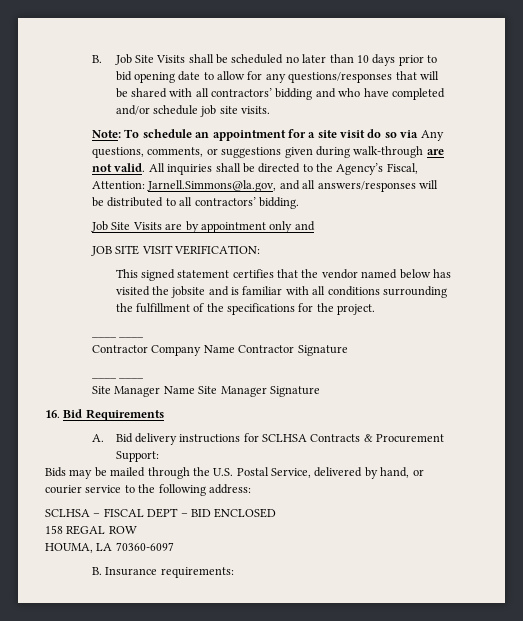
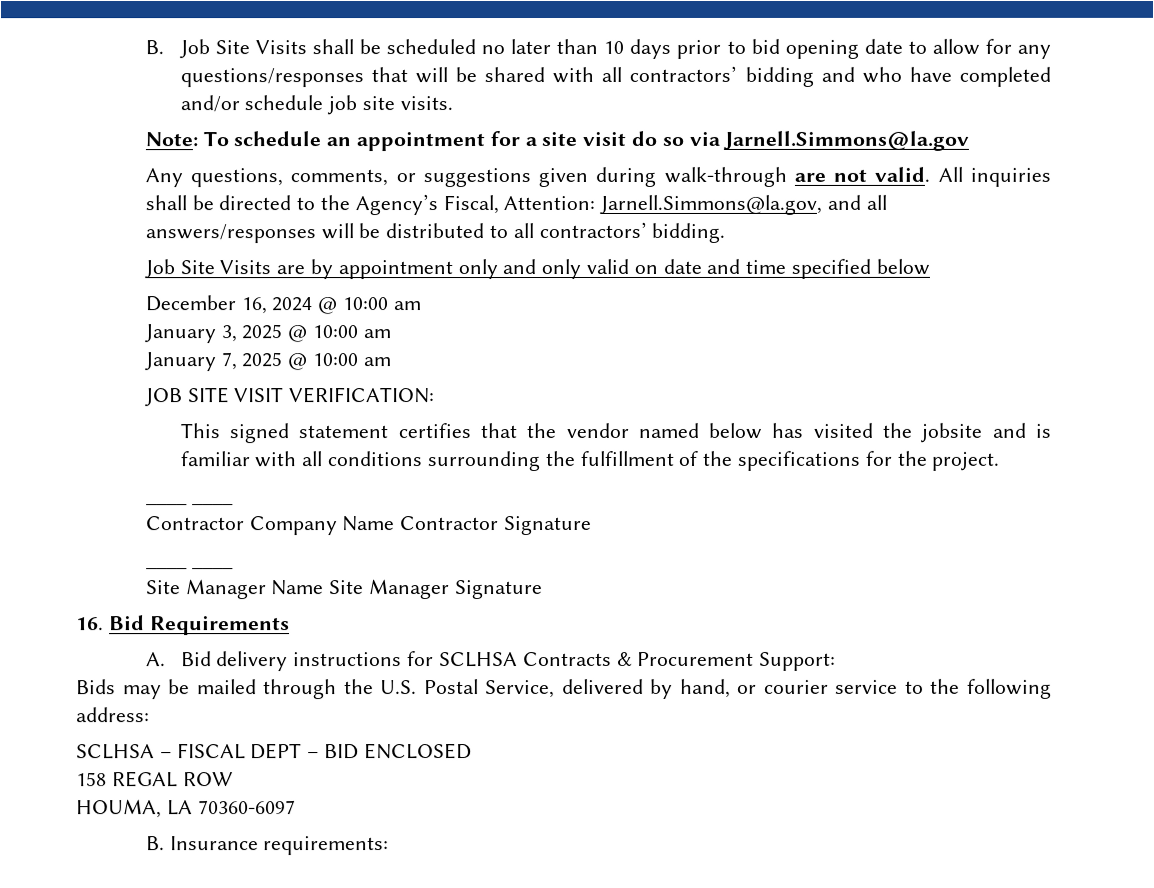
(419, 134) none -> [722,130,970,151] Jarnell.Simmons@la.gov //
(315, 226) none -> [541,258,930,280] [144,295,421,315] [143,324,391,344] [143,352,391,372] only valid on date and time specified below // December 16, 2024 @ 10:00 am // January 3, 2025 @ 10:00 am // January 7, 2025 @ 10:00 am

